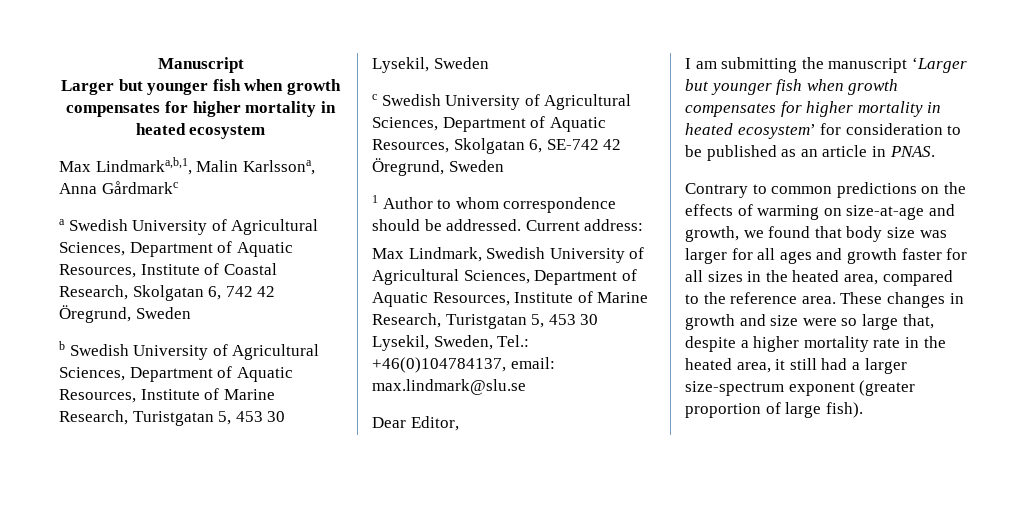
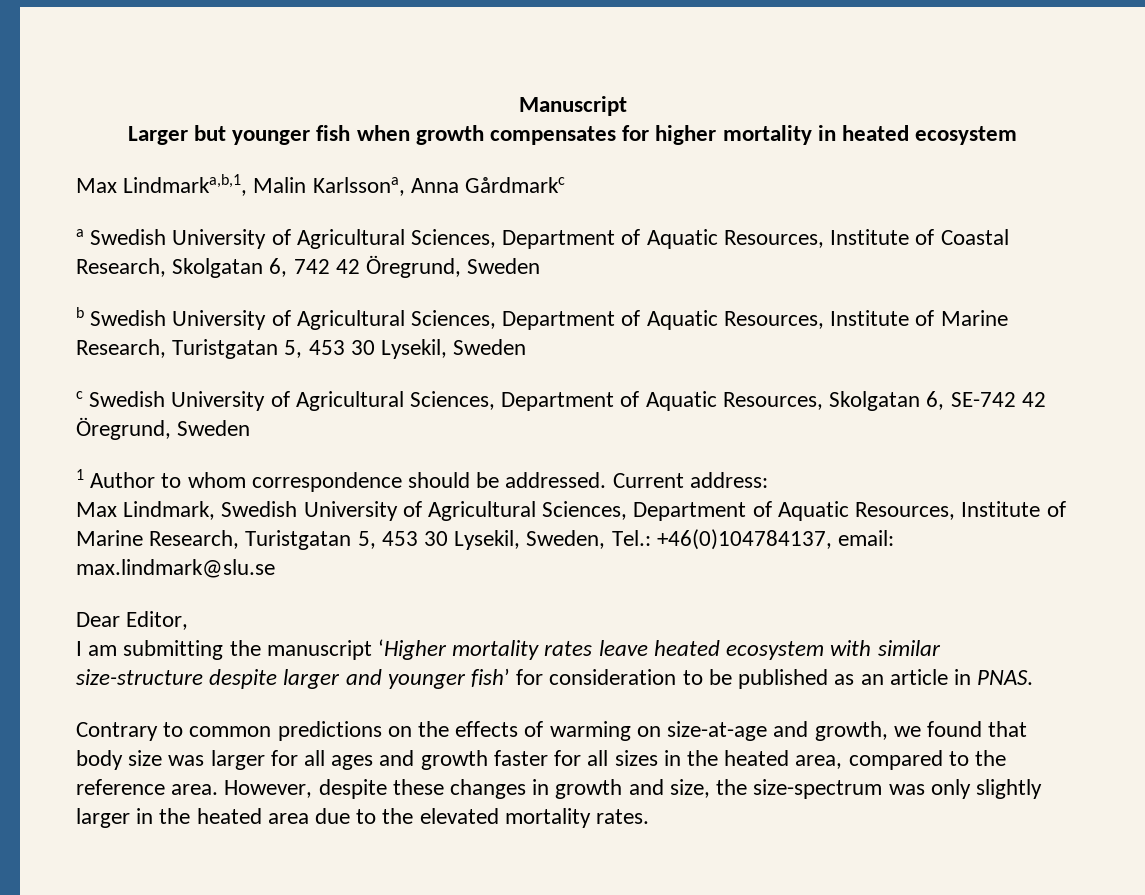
[911,57,967,73] [685,79,899,95] [685,101,942,117] [685,123,816,139] ‘Larger but younger fish when growth compensates for higher mortality in heated ecosystem’ -> [378,639,941,660] [76,668,511,689] ‘Higher mortality rates leave heated ecosystem with similar size-structure despite larger and younger fish’
[840,292,883,304] These -> [224,779,444,799] However, despite these
[770,314,934,330] [685,336,946,352] [685,358,907,374] [685,380,916,396] [685,402,863,418] size were so large that, despite a higher mortality rate in the heated area, it still had a larger size-spectrum exponent (greater proportion of large fish). -> [669,779,1042,799] [76,808,650,828] size, the size-spectrum was only slightly larger in the heated area due to the elevated mortality rates.

